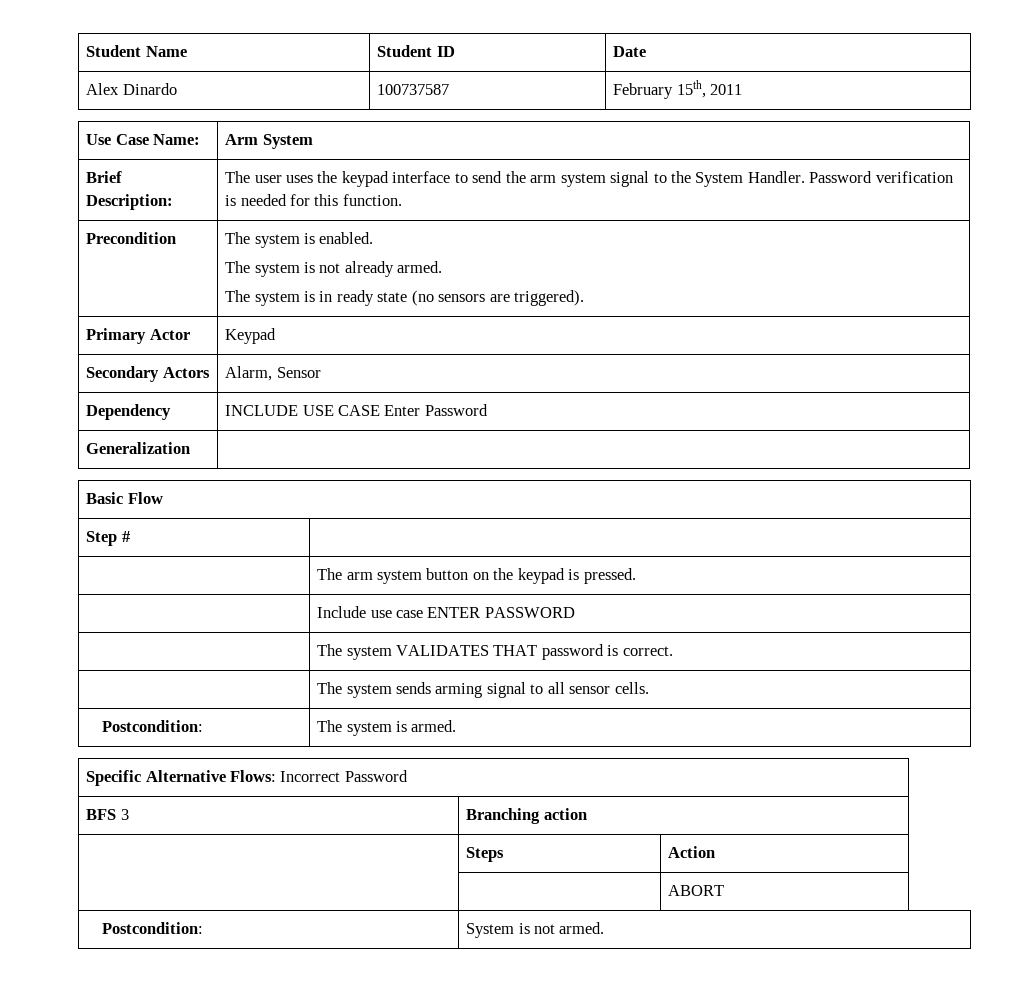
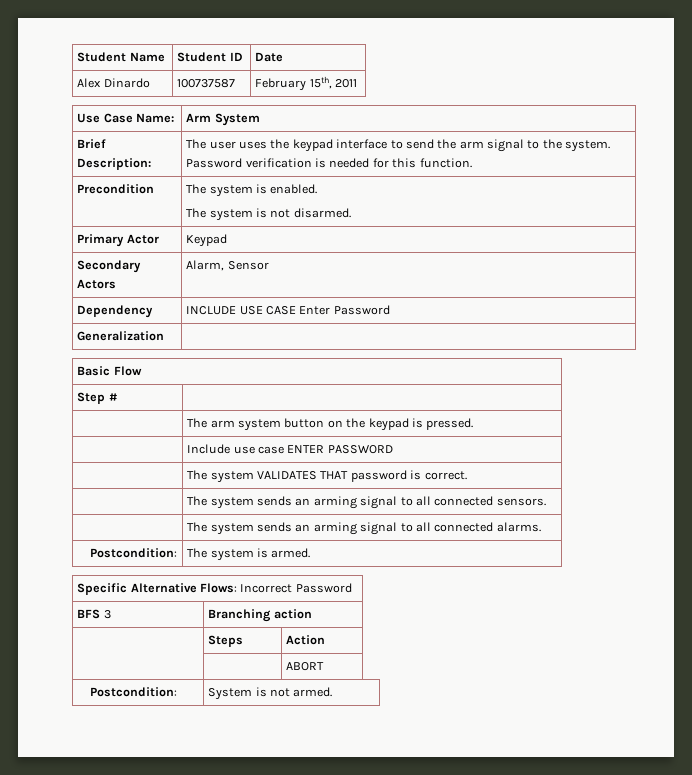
[560,173,606,187] system -> (484, 145) none
[695,171,805,187] System Handler. -> [565,140,611,152] system.
[344,261,443,277] [225,290,585,306] already armed. // The system is in ready state (no sensors are triggered). -> [293,208,351,218] disarmed.
[435,682,649,698] arming signal to all sensor cells. -> [295,496,546,509] [187,522,541,535] an arming signal to all connected sensors. // | The system sends an arming signal to all connected alarms.

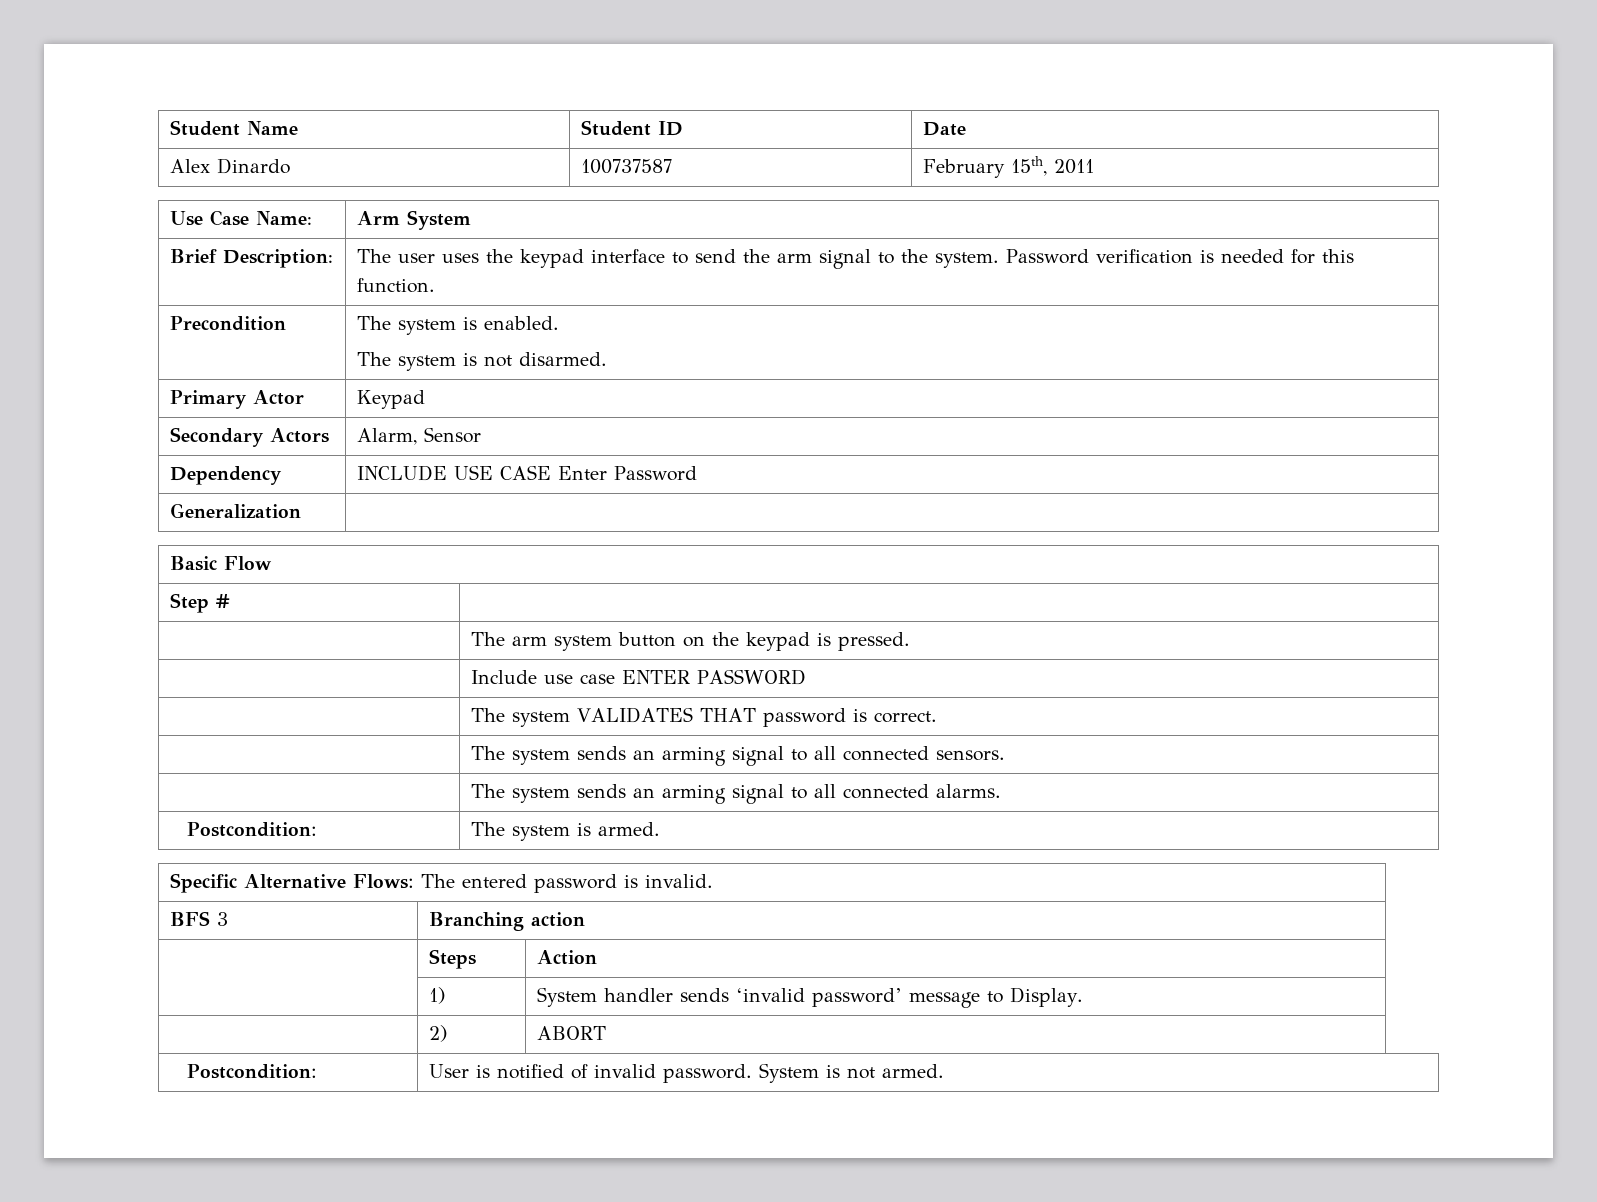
[240,583,352,593] Incorrect Password -> [421,874,714,893] The entered password is invalid.
[286,662,325,671] [89,687,177,697] | ABORT // Postcondition: | -> [429,987,446,1004] [537,987,1084,1008] [429,1025,448,1042] [537,1026,607,1040] [186,1064,317,1079] [429,1064,753,1083] 1) | System handler sends ‘invalid password’ message to Display. // | 2) | ABORT // Postcondition: | User is notified of invalid password.

